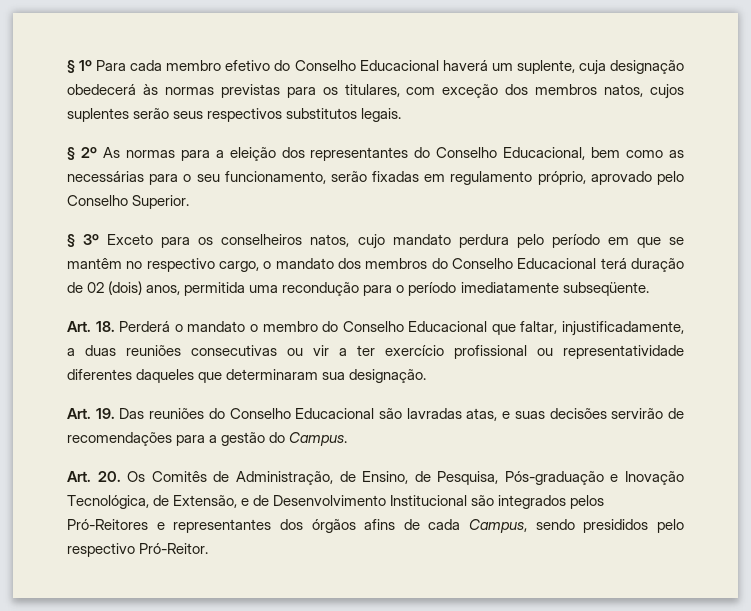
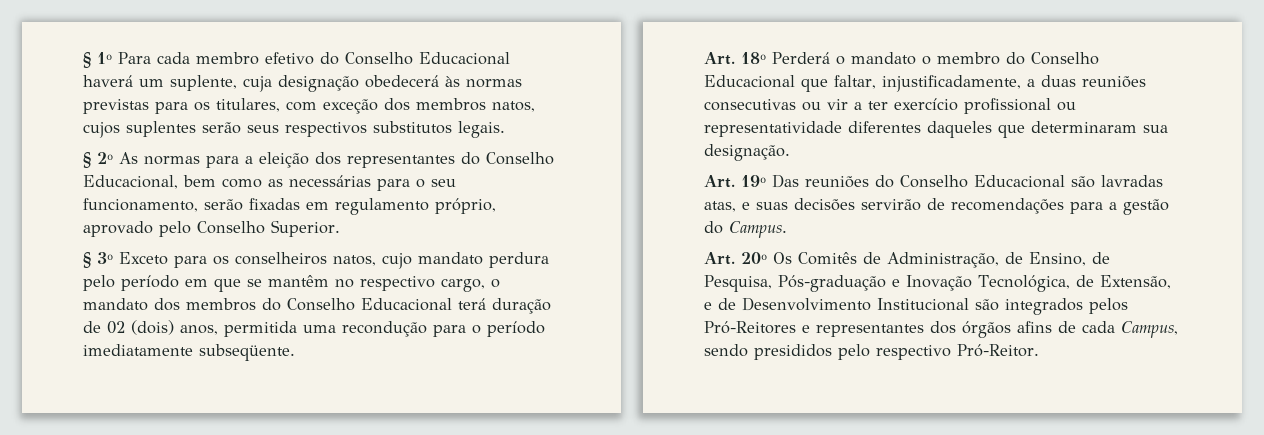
[95,321,115,332] 18. -> [741,52,766,64] 18º
[95,408,115,419] 19. -> [741,175,766,187] 19º
[97,471,121,482] 20. -> [741,252,767,264] 20º

